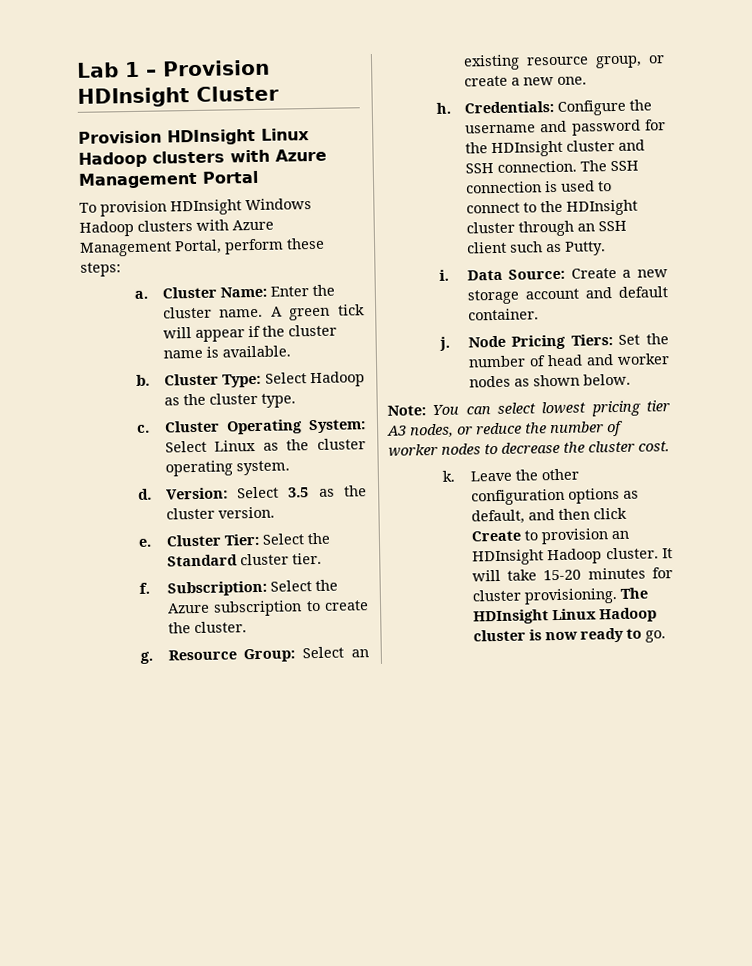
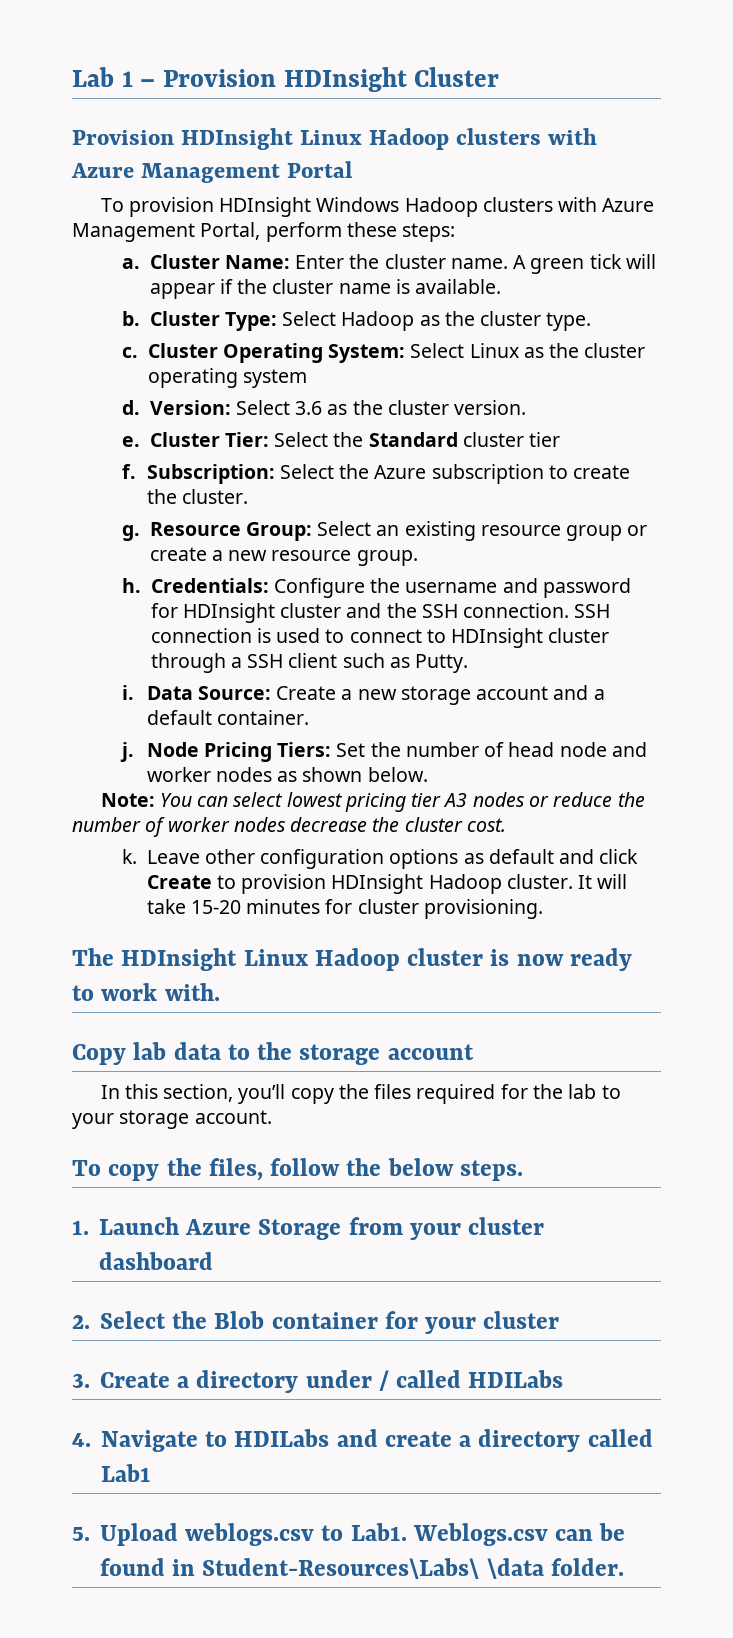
[235,460,290,476] system. -> [242,369,307,388] system
[288,487,310,498] 3.5 -> [295,401,323,415] 3.6
[291,552,322,565] tier. -> [529,432,561,447] tier
[594,55,642,69] group, -> [566,525,623,541] group
[556,76,587,85] one. -> [271,550,418,566] resource group.
[464,142,488,154] the -> (178, 610) none
(645, 145) none -> [386,603,417,618] the
[579,160,607,172] The -> (570, 610) none
[539,200,563,213] the -> (446, 636) none
[576,223,595,232] an -> [230,657,242,668] a
(612, 293) none -> [593,689,605,700] a
(583, 360) none -> [559,742,607,757] node
[410,423,454,438] nodes, -> [472,792,525,807] nodes
[484,443,498,455] to -> (286, 824) none
[514,469,538,481] the -> (200, 857) none
[470,508,590,525] default, and then -> [488,849,595,864] default and
[610,530,629,540] an -> (327, 884) none
(618, 596) none -> (543, 909) //
[644,630,666,643] go. -> [101,983,220,1001] [72,1042,474,1065] [100,1084,621,1104] [72,1110,272,1129] [72,1158,524,1181] [72,1217,545,1240] [98,1252,213,1270] [72,1311,560,1334] [72,1370,564,1393] [72,1429,653,1452] [100,1464,151,1482] [72,1523,626,1546] [99,1558,624,1579] work with. // Copy lab data to the storage account // In this section, you’ll copy the files required for the lab to your storage account. // To copy the files, follow the below steps. // 1. Launch Azure Storage from your cluster dashboard // 2. Select the Blob container for your cluster // 3. Create a directory under / called HDILabs // 4. Navigate to HDILabs and create a directory called Lab1 // 5. Upload weblogs.csv to Lab1. Weblogs.csv can be found in Student-Resources\Labs\ \data folder.

